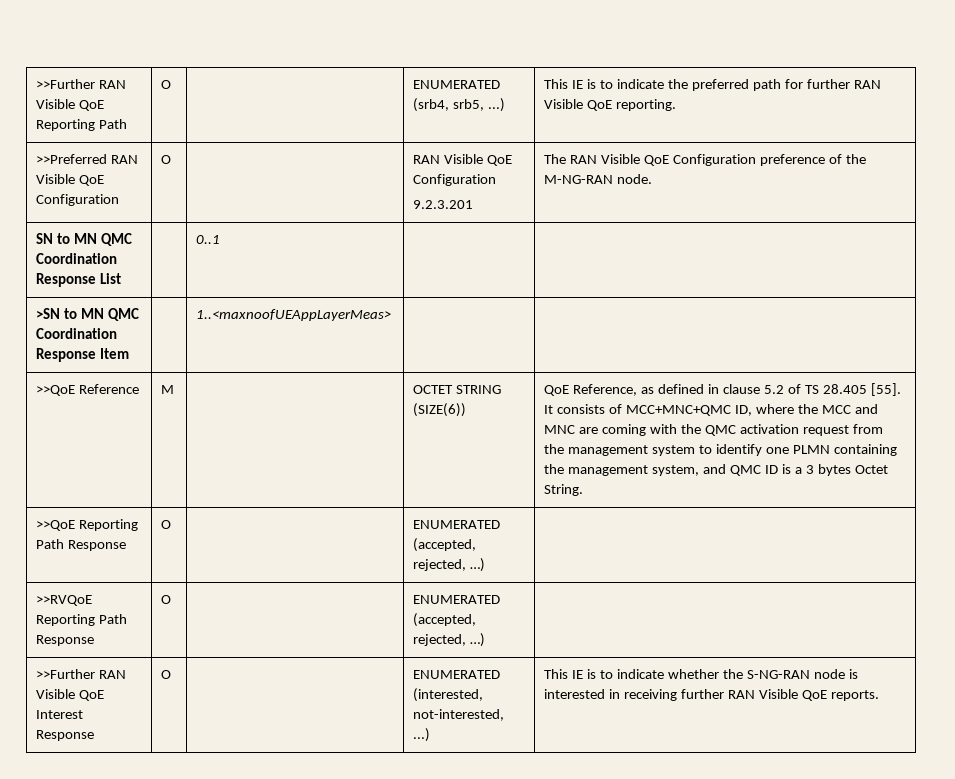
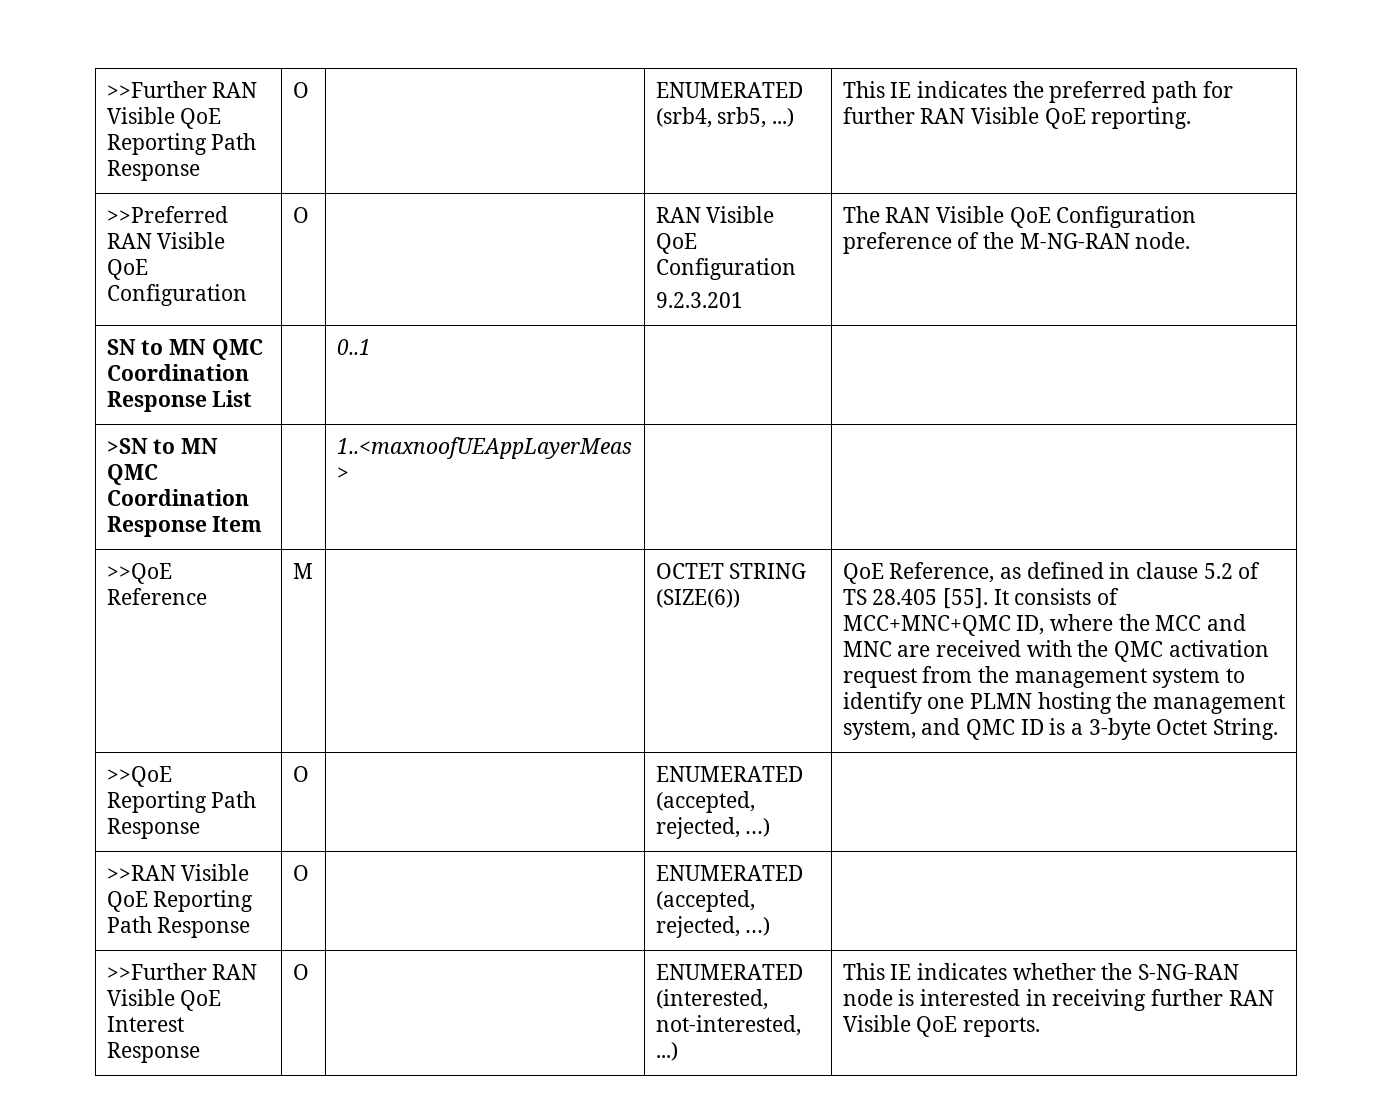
(128, 124) none -> [106,160,200,181] Response
[587,79,665,89] is to indicate -> [916,81,1007,98] indicates
[602,424,647,436] coming -> [935,640,1021,657] received
[833,444,897,456] containing -> [1037,692,1112,714] hosting
[805,464,851,476] 3 bytes -> [1088,718,1151,740] 3-byte
[36,595,93,606] >>RVQoE -> [106,864,250,881] [106,891,148,912] >>RAN Visible QoE
[587,669,665,679] is to indicate -> [916,963,1007,980] indicates

